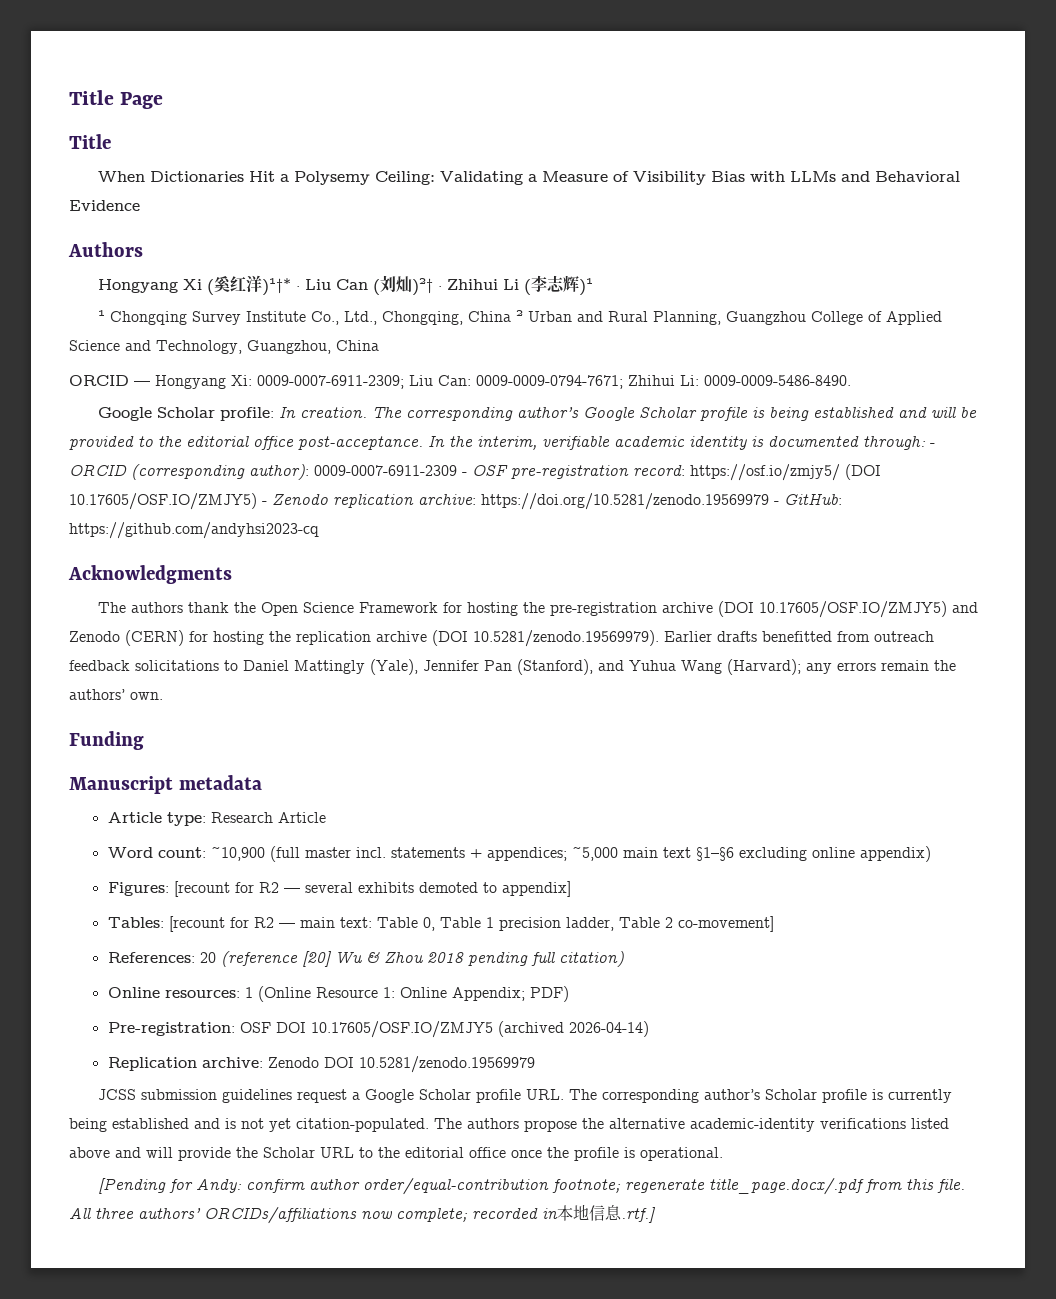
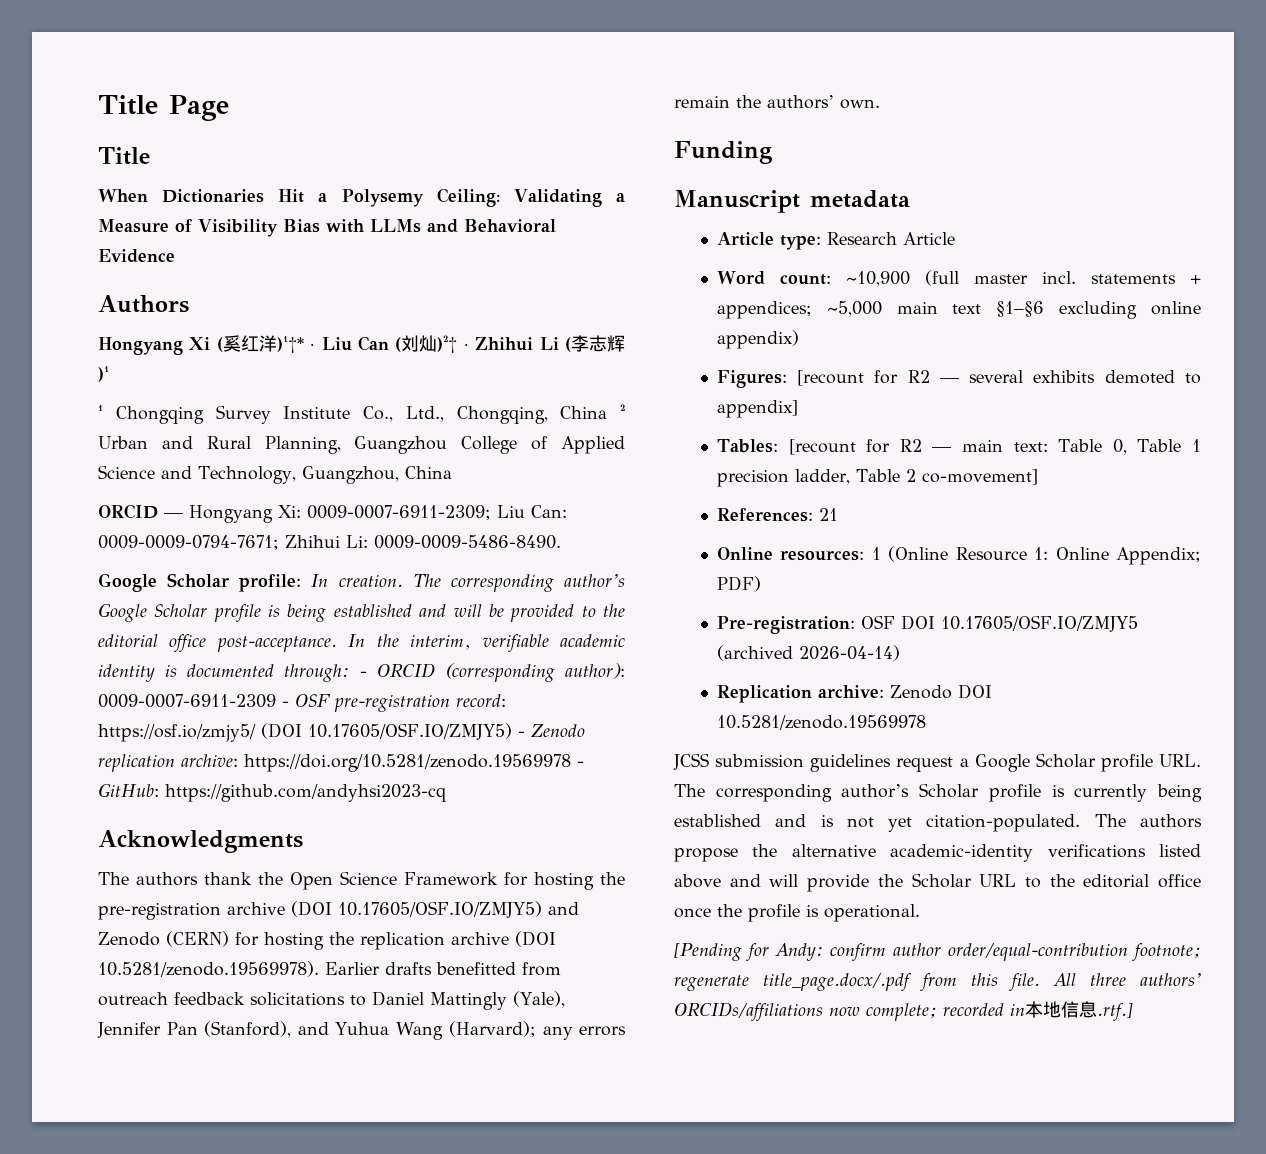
[481,493,769,510] https://doi.org/10.5281/zenodo.19569979 -> [244,754,571,772] https://doi.org/10.5281/zenodo.19569978
[473,630,659,647] 10.5281/zenodo.19569979). -> [98,961,319,977] 10.5281/zenodo.19569978).
[199,951,624,967] 20 (reference [20] Wu & Zhou 2018 pending full citation) -> [818,508,838,521] 21
[358,1056,535,1073] 10.5281/zenodo.19569979 -> [716,715,926,730] 10.5281/zenodo.19569978

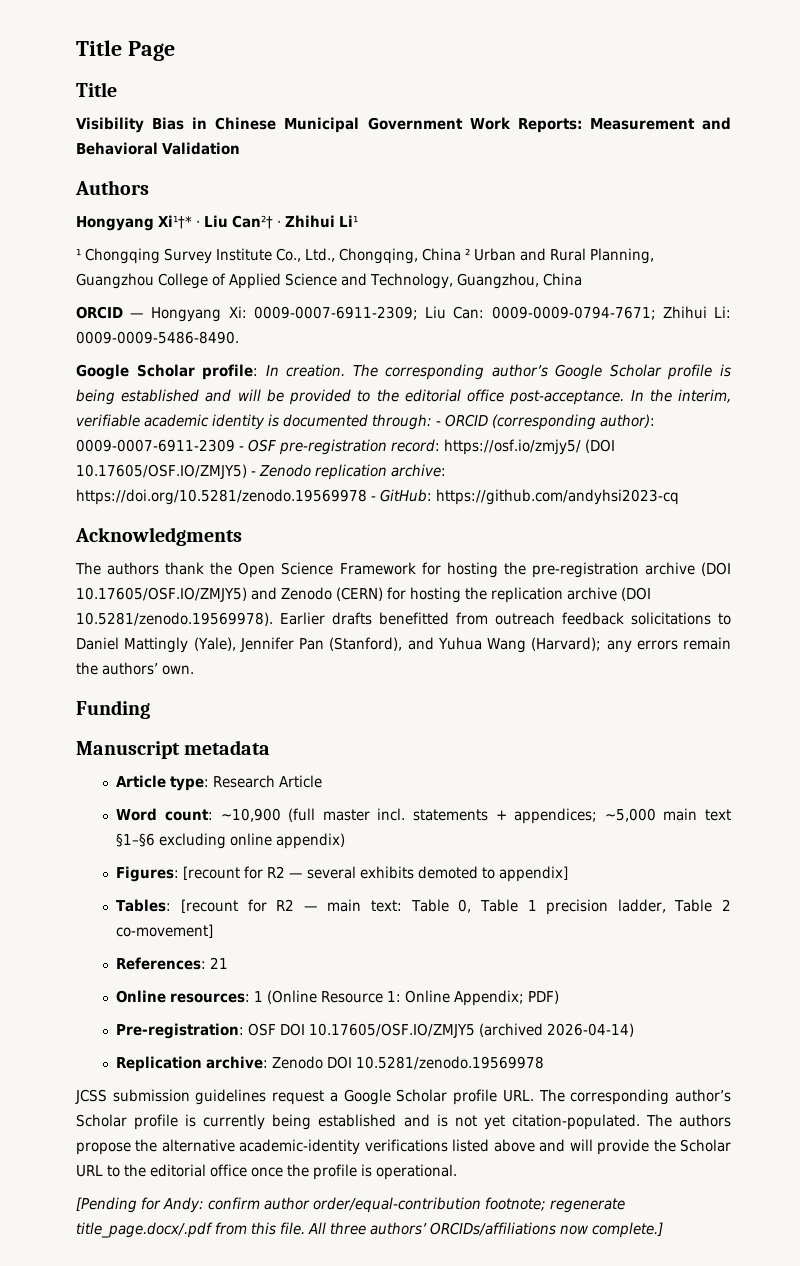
[98,188,625,207] [98,219,421,237] When Dictionaries Hit a Polysemy Ceiling: Validating a Measure of Visibility Bias with LLMs -> [76,117,695,133] Visibility Bias in Chinese Municipal Government Work Reports: Measurement
[98,249,175,263] Evidence -> [162,142,240,155] Validation
[189,335,625,353] [98,366,109,382] Xi (奚红洋)¹†* · Liu Can (刘灿)²† · Zhihui Li (李志辉)¹ -> [158,215,358,229] Xi¹†* · Liu Can²† · Zhihui Li¹
[866,1001,1133,1021] complete; recorded in本地信息.rtf.] -> [592,1222,663,1238] complete.]

